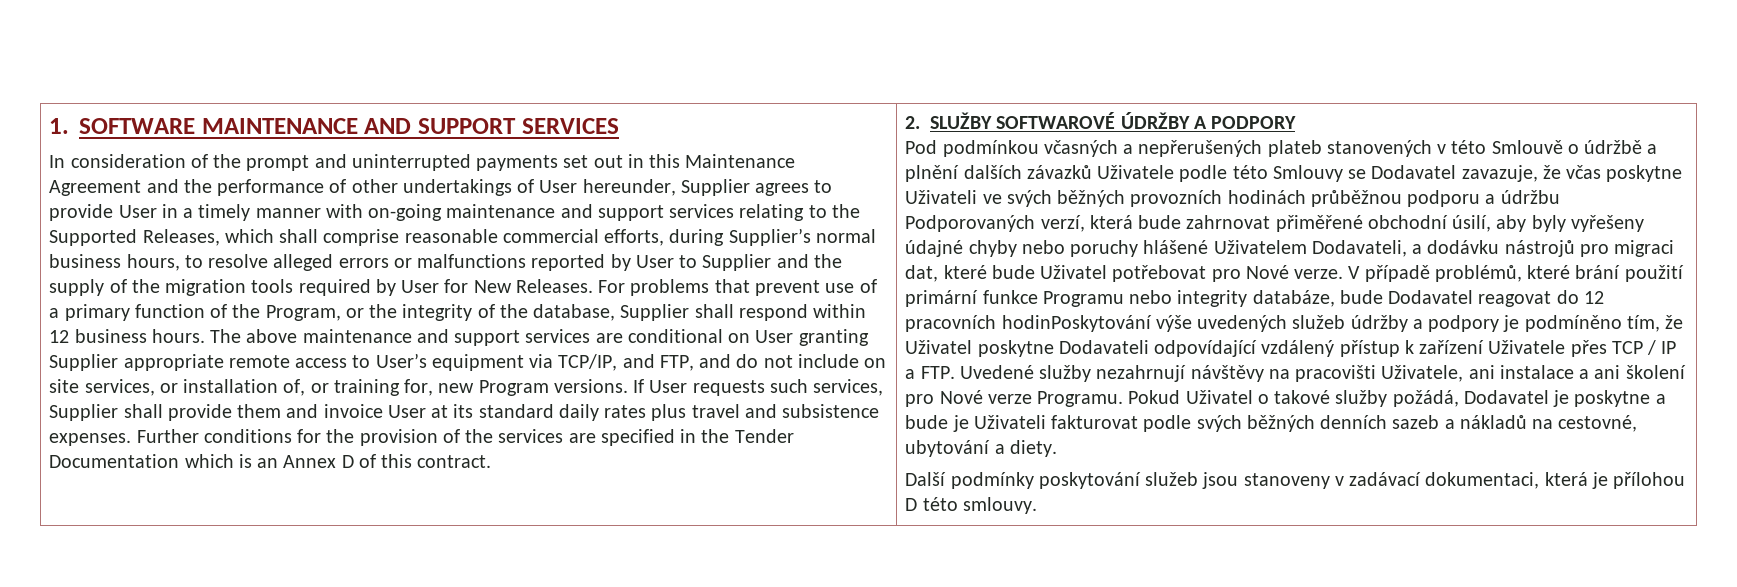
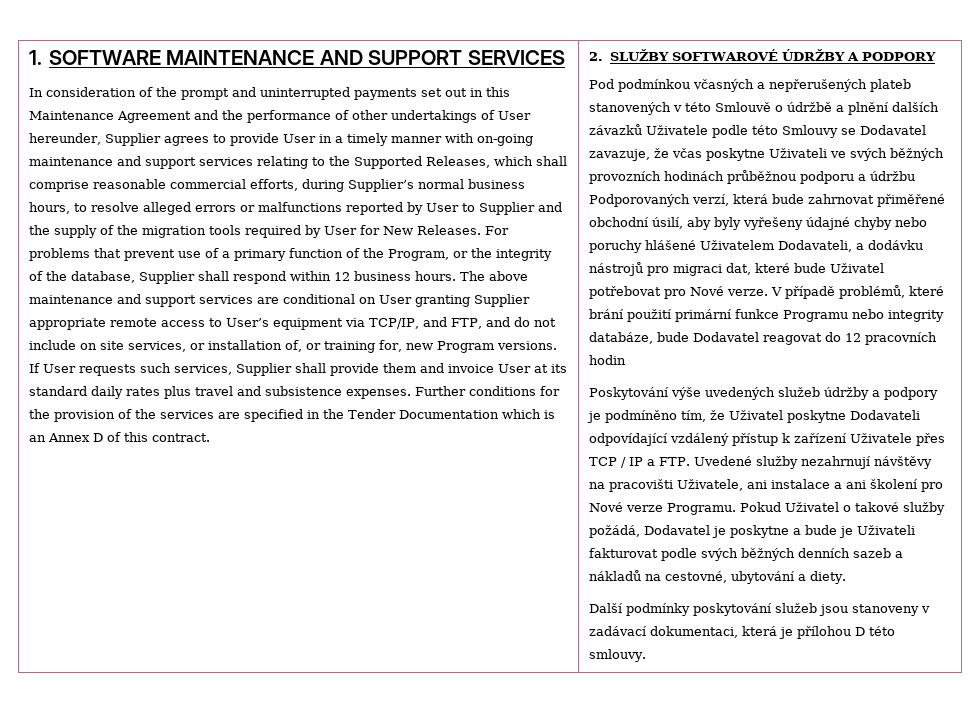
[1001,315,1152,332] hodinPoskytování -> [589,355,627,365] [589,387,670,400] hodin // Poskytování

